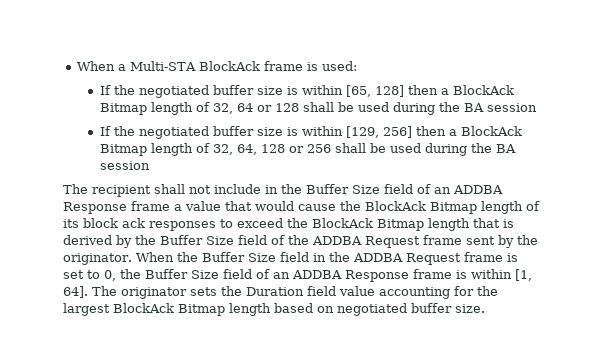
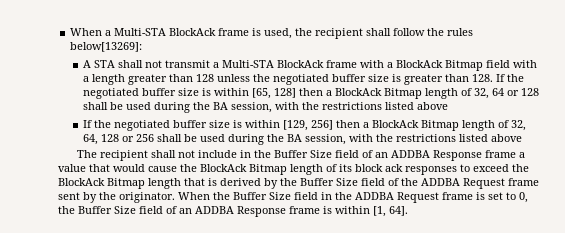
[322,61,358,71] used: // -> [264,28,474,39] [70,42,143,52] [83,60,538,71] [83,74,494,85] used, the recipient shall follow the rules below[13269]: // A STA shall not transmit a Multi-STA BlockAck frame with a BlockAck Bitmap field with a length greater than 128 unless the negotiated buffer size is greater than 128.
[486,103,537,112] session -> [231,102,449,113] session, with the restrictions listed above
[99,161,150,170] session -> [305,134,523,145] session, with the restrictions listed above
[92,286,498,299] [63,303,485,316] The originator sets the Duration field value accounting for the largest BlockAck Bitmap length based on negotiated buffer size. -> (408, 211) none

